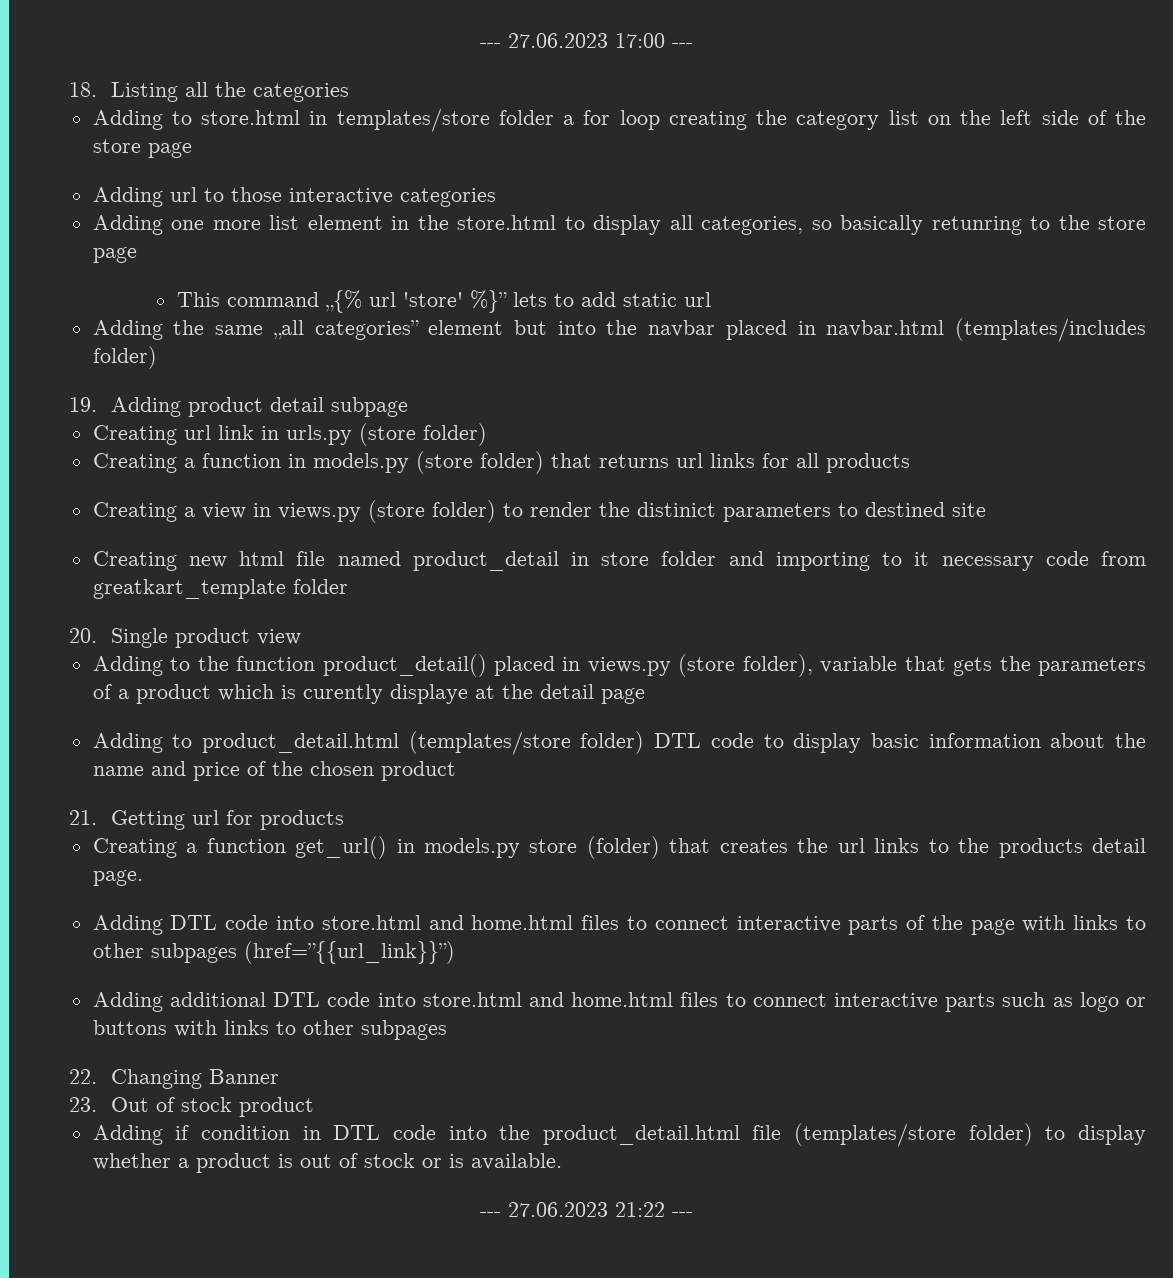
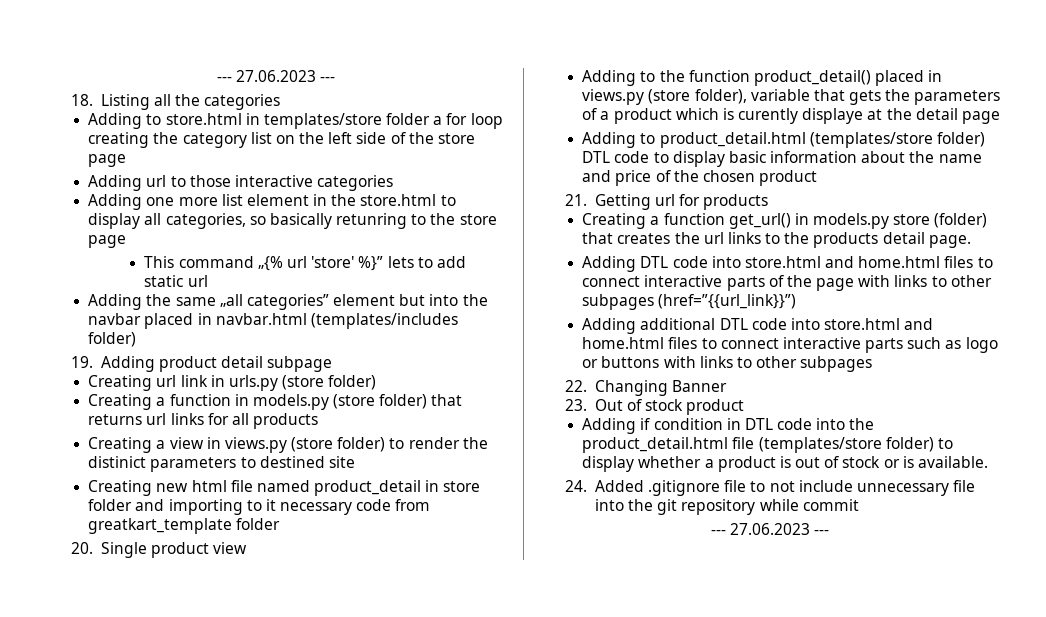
[480,33,665,48] --- 27.06.2023 17:00 -> [216,70,316,82] --- 27.06.2023
[480,1202,665,1217] // --- 27.06.2023 21:22 -> [565,480,976,496] [594,499,859,515] [710,523,810,535] // 24. Added .gitignore file to not include unnecessary file into the git repository while commit // --- 27.06.2023

